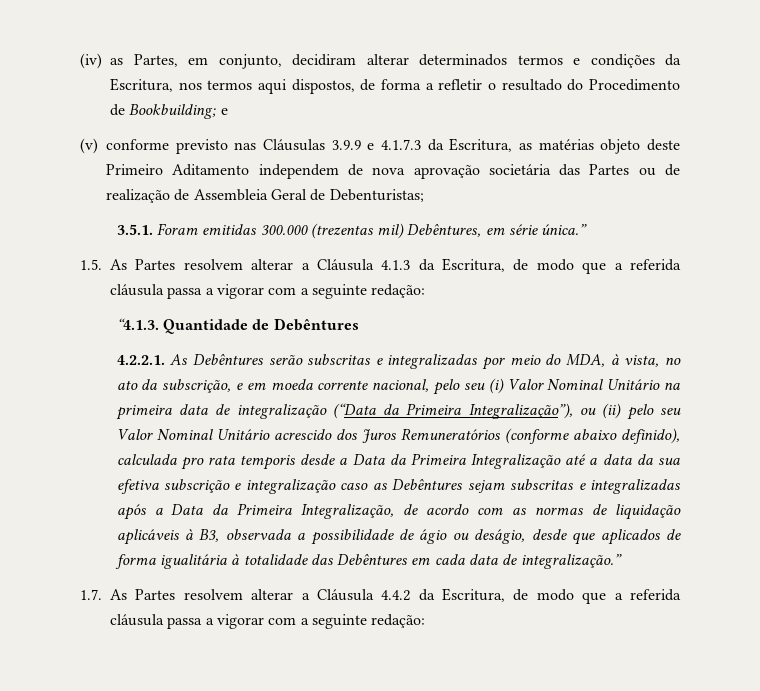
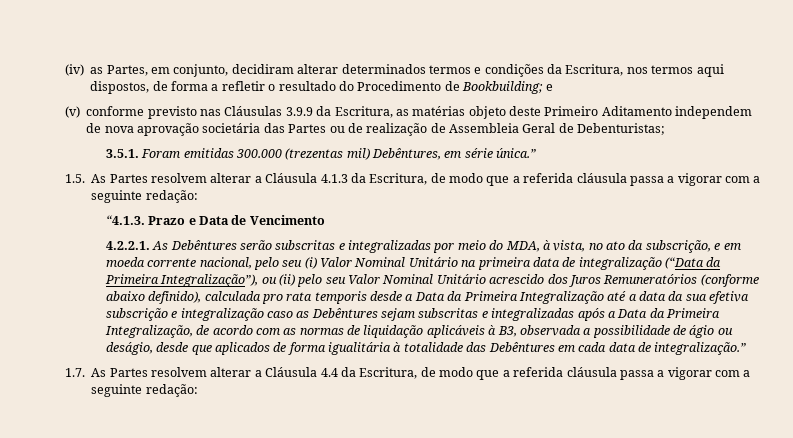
[367,139,421,150] e 4.1.7.3 -> (313, 111) none
[162,318,359,334] Quantidade de Debêntures -> [148,215,325,225] Prazo e Data de Vencimento
[381,590,411,601] 4.4.2 -> [320,368,338,377] 4.4

